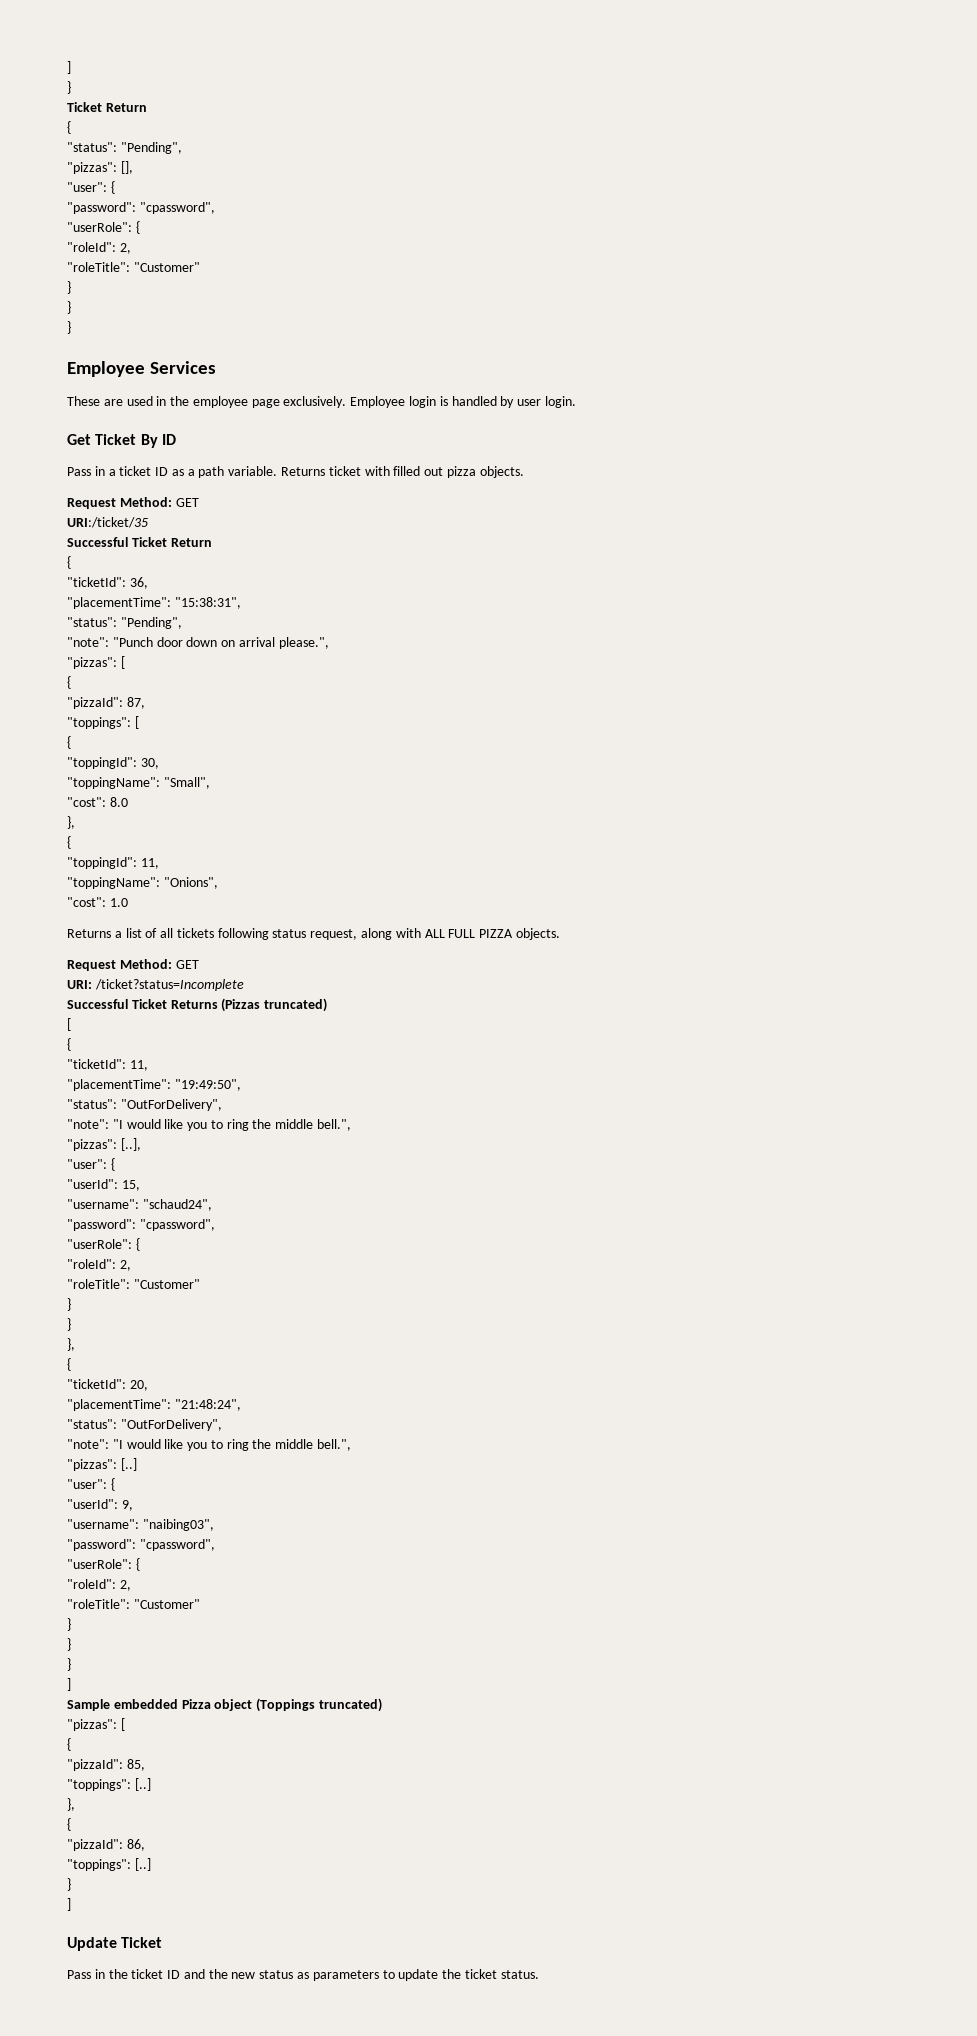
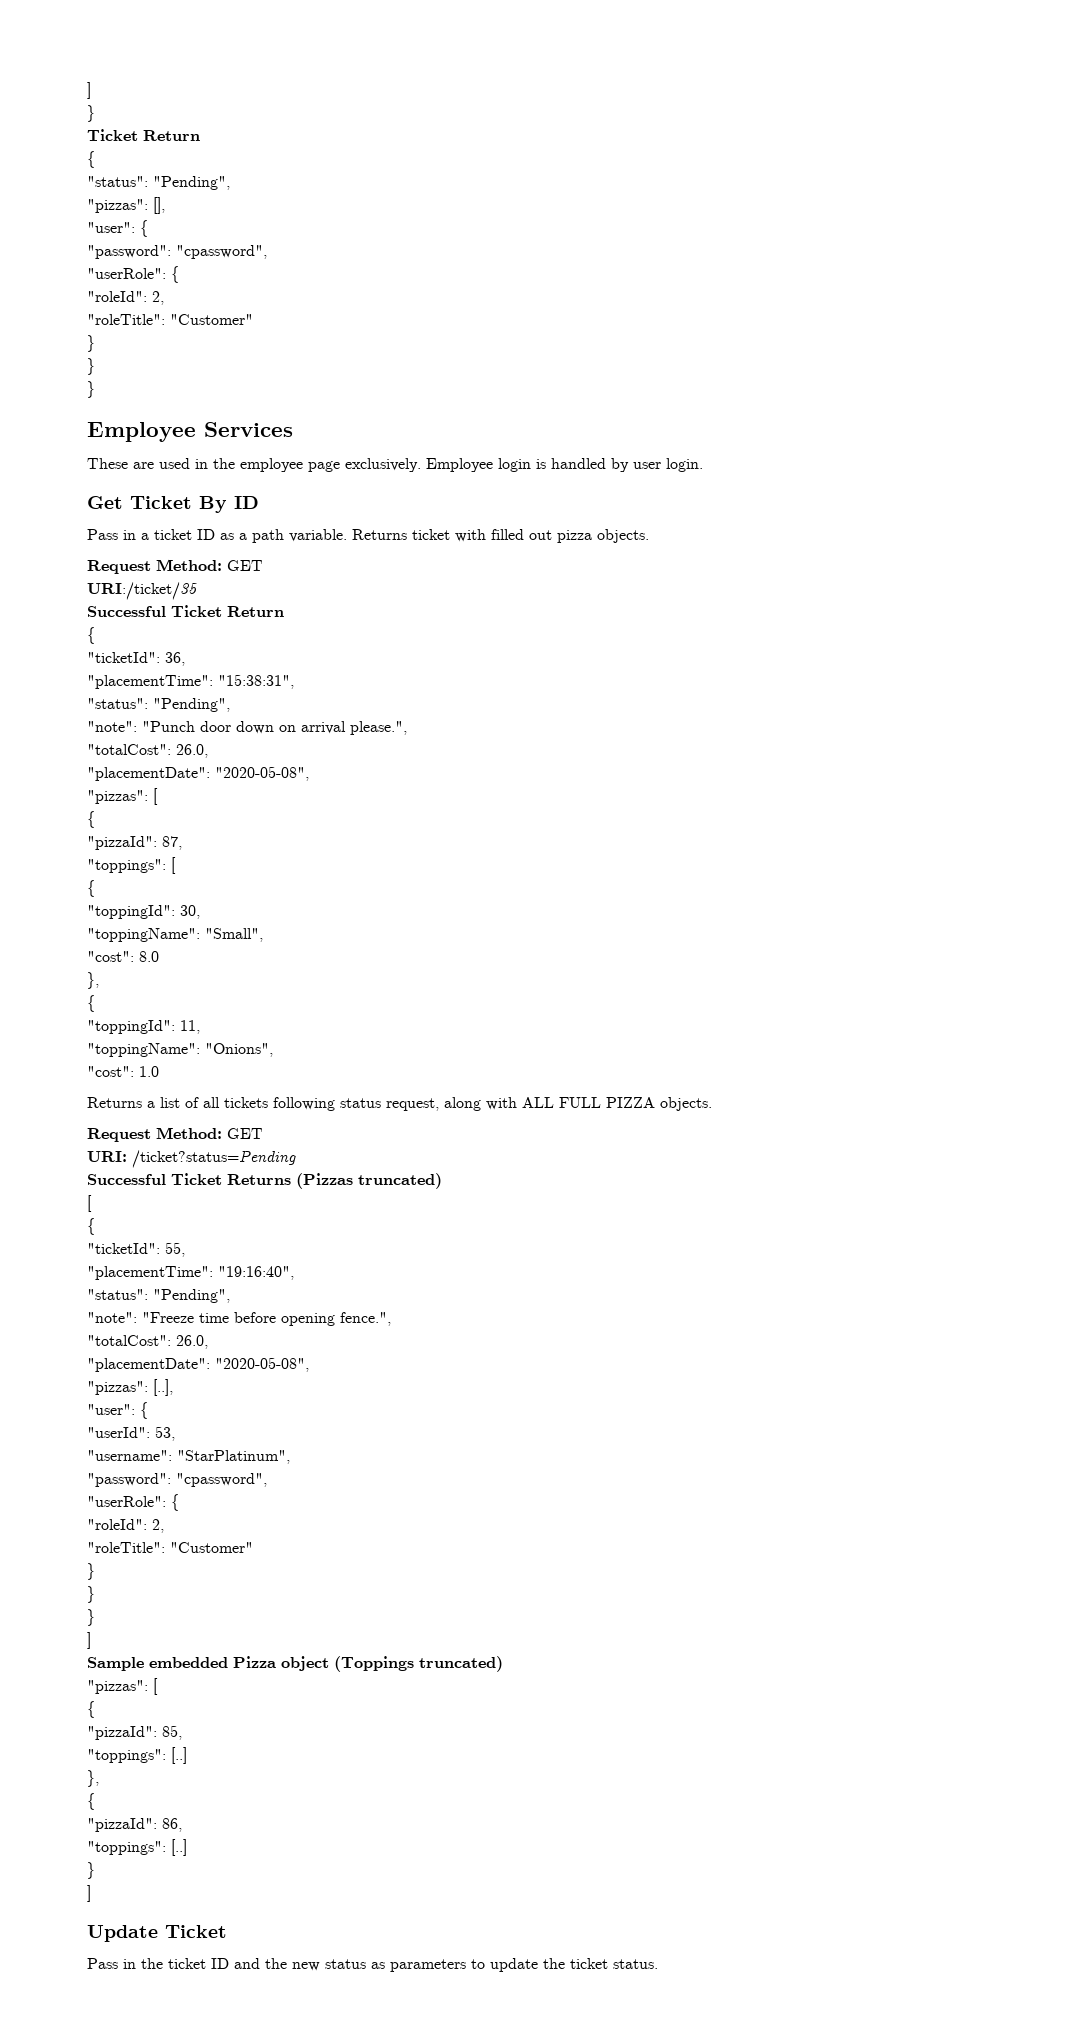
(329, 643) none -> [87,744,208,758] [87,766,309,781] // "totalCost": 26.0, // "placementDate": "2020-05-08",
[94,979,244,991] /ticket?status=Incomplete -> [132,1150,296,1168] /ticket?status=Pending
[129,1060,148,1071] [67,1079,241,1091] [67,1099,222,1111] [67,1119,352,1131] 11, // "placementTime": "19:49:50", // "status": "OutForDelivery", // "note": "I would like you to ring the middle bell.", -> [165,1242,185,1257] [87,1266,294,1280] [87,1289,230,1303] [87,1312,391,1326] [87,1335,208,1349] [87,1357,309,1372] 55, // "placementTime": "19:16:40", // "status": "Pending", // "note": "Freeze time before opening fence.", // "totalCost": 26.0, // "placementDate": "2020-05-08",
[121,1180,140,1191] [67,1199,212,1211] [67,1219,215,1231] [67,1238,140,1251] [67,1259,131,1271] [67,1279,200,1289] [67,1298,71,1311] [67,1318,71,1331] [67,1338,75,1351] [67,1358,71,1371] [67,1379,148,1391] [67,1399,241,1411] [67,1419,222,1431] [67,1439,352,1451] [67,1458,137,1471] [67,1478,115,1491] [67,1499,133,1511] [67,1519,214,1531] 15, // "username": "schaud24", // "password": "cpassword", // "userRole": { // "roleId": 2, // "roleTitle": "Customer" // } // } // }, // { // "ticketId": 20, // "placementTime": "21:48:24", // "status": "OutForDelivery", // "note": "I would like you to ring the middle bell.", // "pizzas": [..] // "user": { // "userId": 9, // "username": "naibing03", -> [155,1426,175,1441] [87,1450,290,1464] 53, // "username": "StarPlatinum",

